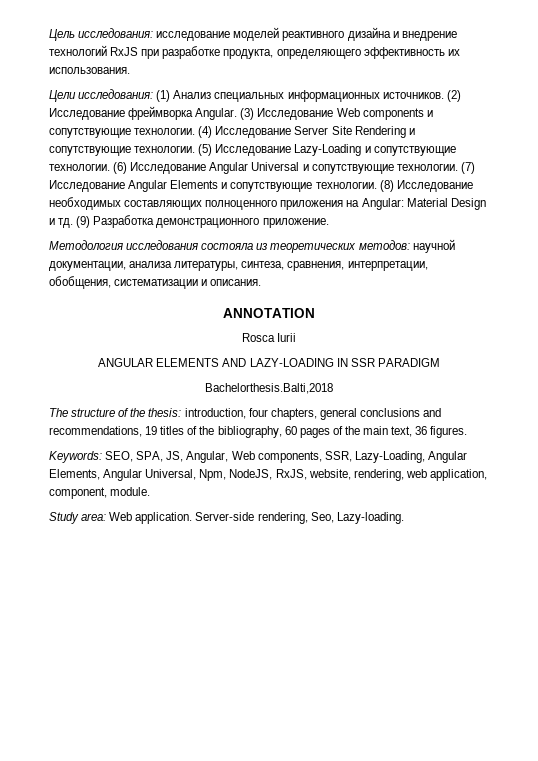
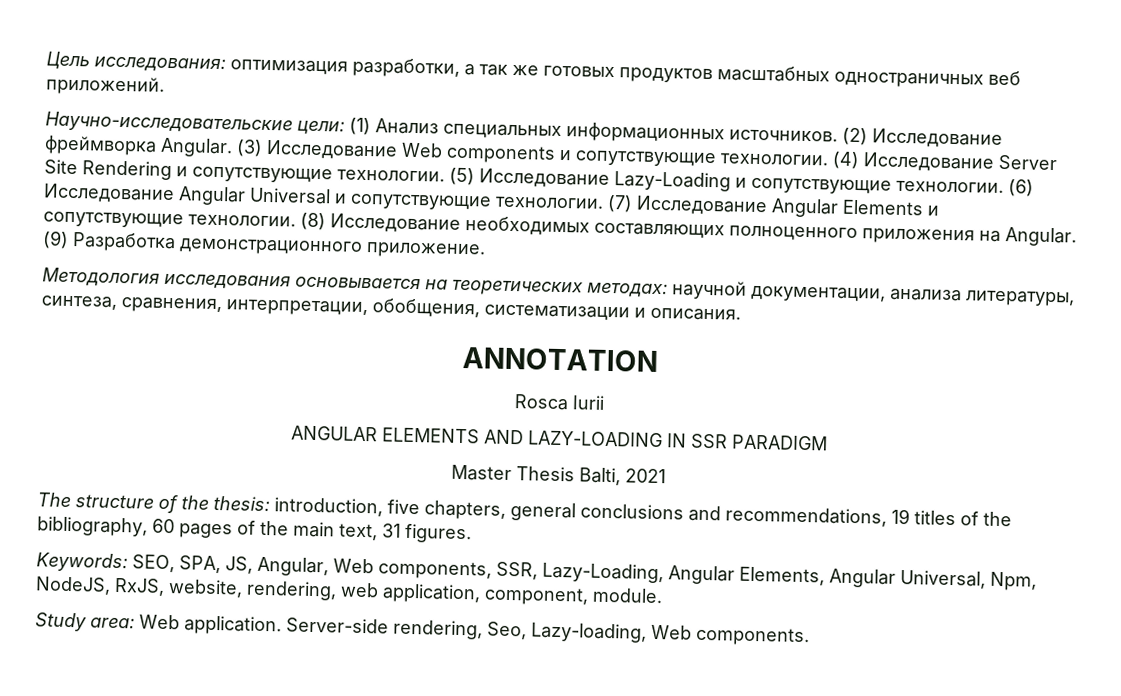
[156,27,457,41] [49,45,460,59] [49,67,130,74] [49,89,154,102] исследование моделей реактивного дизайна и внедрение технологий RxJS при разработке продукта, определяющего эффективность их использования. // Цели исследования: -> [230,57,1021,89] [46,75,165,96] [45,111,345,135] оптимизация разработки, а так же готовых продуктов масштабных одностраничных веб приложений. // Научно-исследовательские цели:
[361,198,486,210] [49,218,74,228] Angular: Material Design и тд. -> [1005,227,1077,247] Angular.
[201,240,410,253] состояла из теоретических методов: -> [295,276,668,298] основывается на теоретических методах:
[205,383,333,394] Bachelorthesis.Balti,2018 -> [450,464,666,486] Master Thesis Balti, 2021
[248,408,268,417] four -> [387,499,420,515] five
[415,426,428,435] 36 -> [382,523,401,538] 31
[336,512,404,524] Lazy-loading. -> [531,622,810,647] Lazy-loading, Web components.

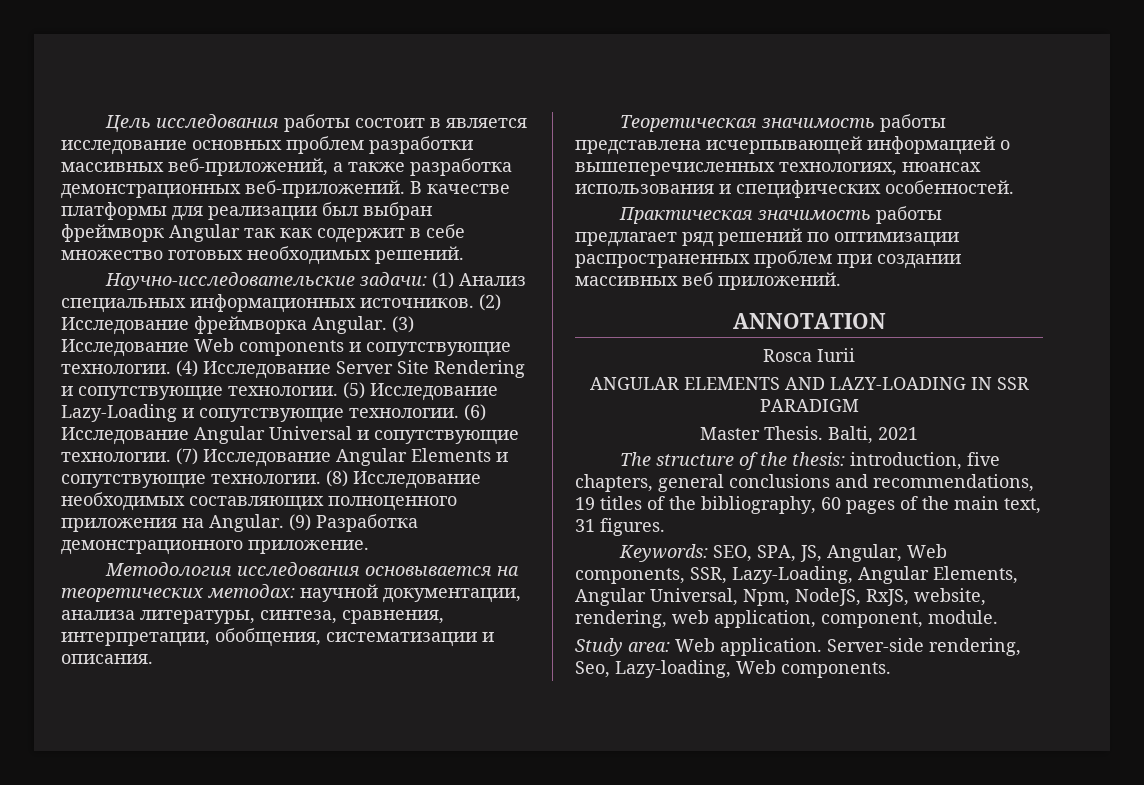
[94,56,1021,89] [46,75,165,96] исследования: оптимизация разработки, а так же готовых продуктов масштабных одностраничных веб приложений. -> [156,114,528,132] [61,136,473,155] [61,158,512,176] [61,180,510,199] [61,202,432,221] [61,224,465,243] [61,246,464,265] исследования работы состоит в является исследование основных проблем разработки массивных веб-приложений, а также разработка демонстрационных веб-приложений. В качестве платформы для реализации был выбран фреймворк Angular так как содержит в себе множество готовых необходимых решений.
[297,120,345,135] цели: -> [360,272,428,286] задачи:
(741, 314) none -> [620,114,947,132] [575,136,1010,155] [575,162,981,176] [575,180,1014,199] [619,206,943,224] [575,228,959,247] [575,250,961,269] [575,272,841,290] // Теоретическая значимость работы представлена исчерпывающей информацией о вышеперечисленных технологиях, нюансах использования и специфических особенностей. // Практическая значимость работы предлагает ряд решений по оптимизации распространенных проблем при создании массивных веб приложений.
[515,466,575,482] Thesis -> [764,426,823,440] Thesis.

